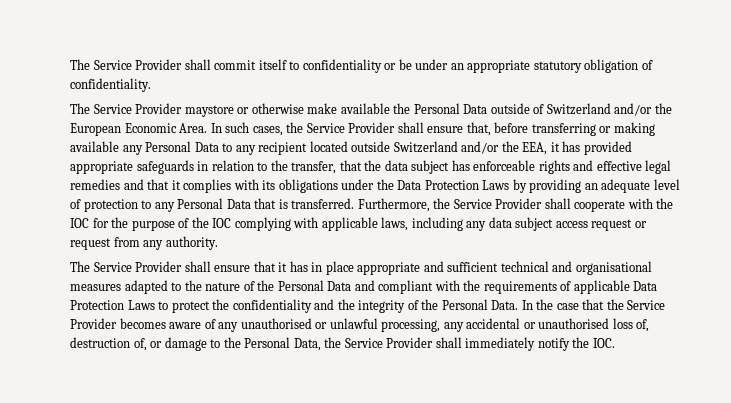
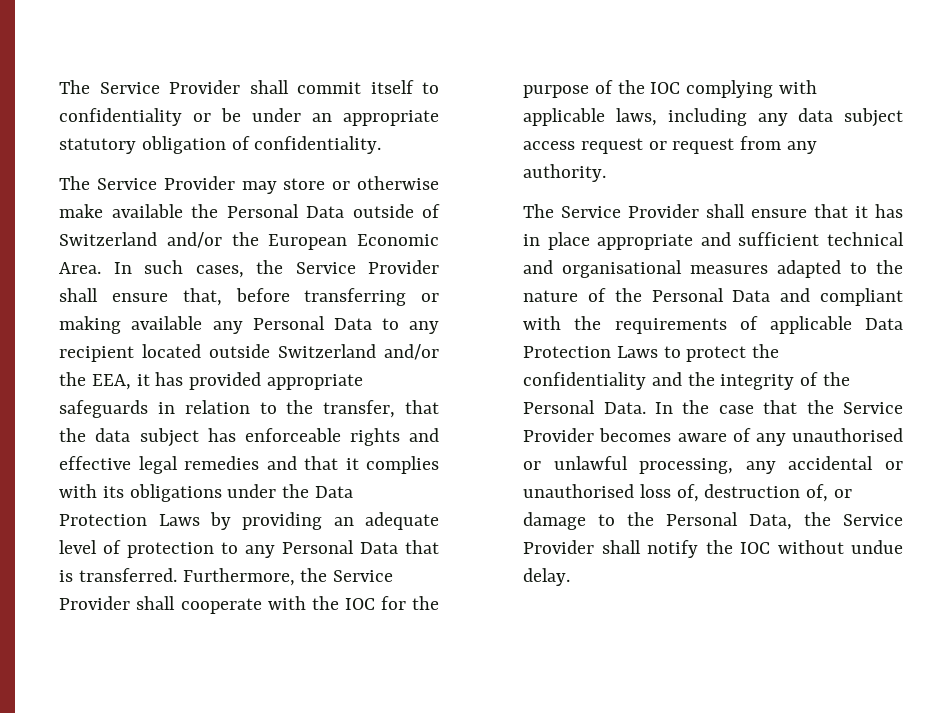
[184,105,234,117] maystore -> [241,178,326,194] may store
[465,337,536,351] immediately -> (641, 547) none
[592,338,615,348] IOC. -> [740,540,903,554] [523,568,571,586] IOC without undue delay.

